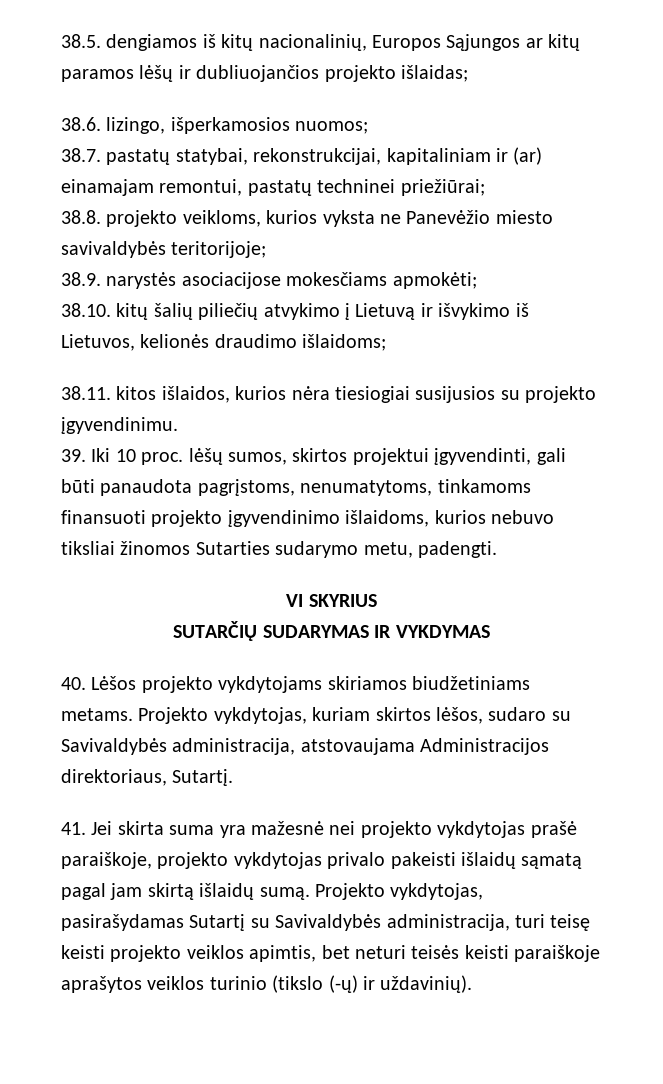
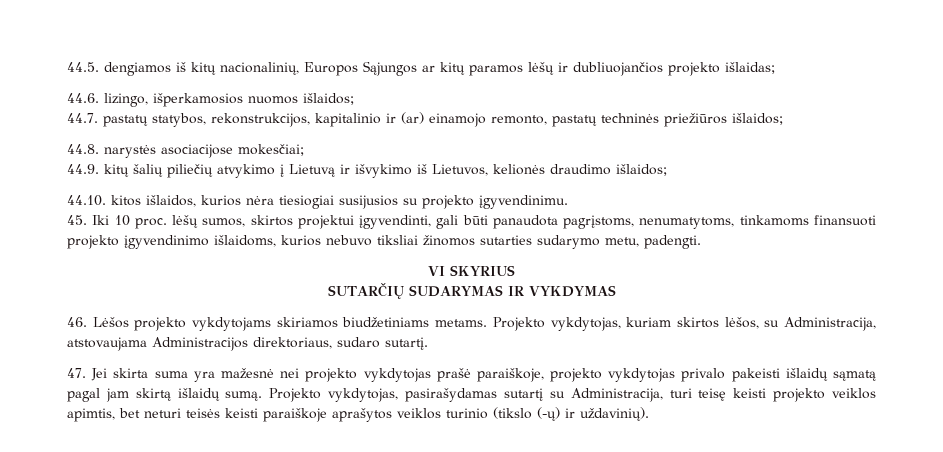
[61,34,101,48] 38.5. -> [67,62,99,72] 44.5.
[61,117,101,131] 38.6. -> [67,93,99,103] 44.6.
[295,121,369,134] [61,147,543,165] [61,179,485,196] [61,210,553,227] [61,241,267,258] [61,272,477,289] [61,303,111,317] nuomos; // 38.7. pastatų statybai, rekonstrukcijai, kapitaliniam ir (ar) einamajam remontui, pastatų techninei priežiūrai; // 38.8. projekto veikloms, kurios vyksta ne Panevėžio miesto savivaldybės teritorijoje; // 38.9. narystės asociacijose mokesčiams apmokėti; // 38.10. -> [248,93,354,105] [67,112,783,127] [67,144,304,158] [67,164,99,174] nuomos išlaidos; // 44.7. pastatų statybos, rekonstrukcijos, kapitalinio ir (ar) einamojo remonto, pastatų techninės priežiūros išlaidos; // 44.8. narystės asociacijose mokesčiai; // 44.9.
[302,334,387,351] [61,386,111,400] išlaidoms; // 38.11. -> [616,164,667,176] [67,195,106,206] išlaidos; // 44.10.
[61,449,86,462] 39. -> [67,215,87,225] 45.
[195,541,270,555] Sutarties -> [480,235,532,245] sutarties
[61,677,86,690] 40. -> [67,317,87,327] 46.
[488,707,571,721] [61,738,550,755] [61,769,234,786] [61,822,86,835] sudaro su Savivaldybės administracija, atstovaujama Administracijos direktoriaus, Sutartį. // 41. -> [764,317,877,331] [67,337,428,351] [67,368,86,378] su Administracija, atstovaujama Administracijos direktoriaus, sudaro sutartį. // 47.
[189,914,510,931] Sutartį su Savivaldybės administracija, -> [503,388,663,402] sutartį su Administracija,

